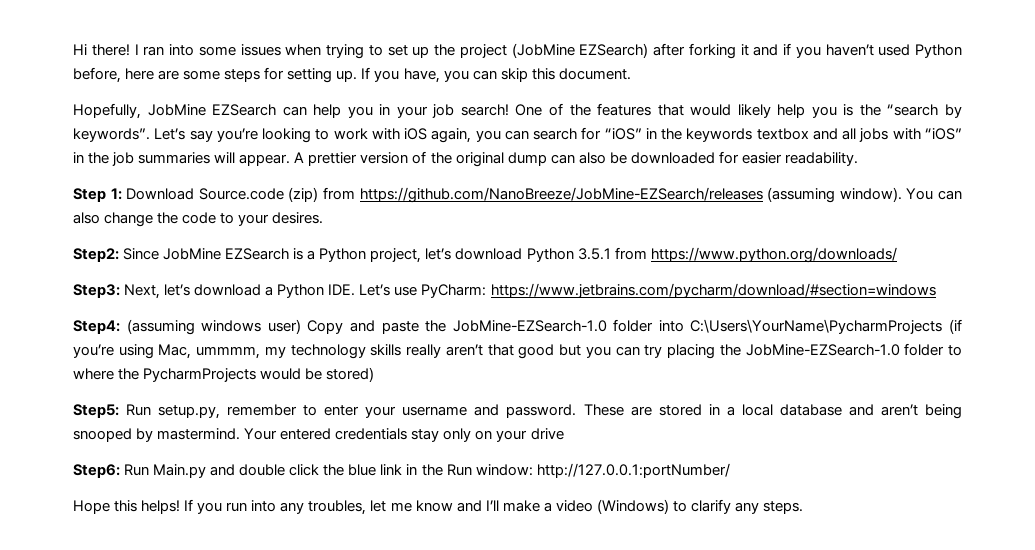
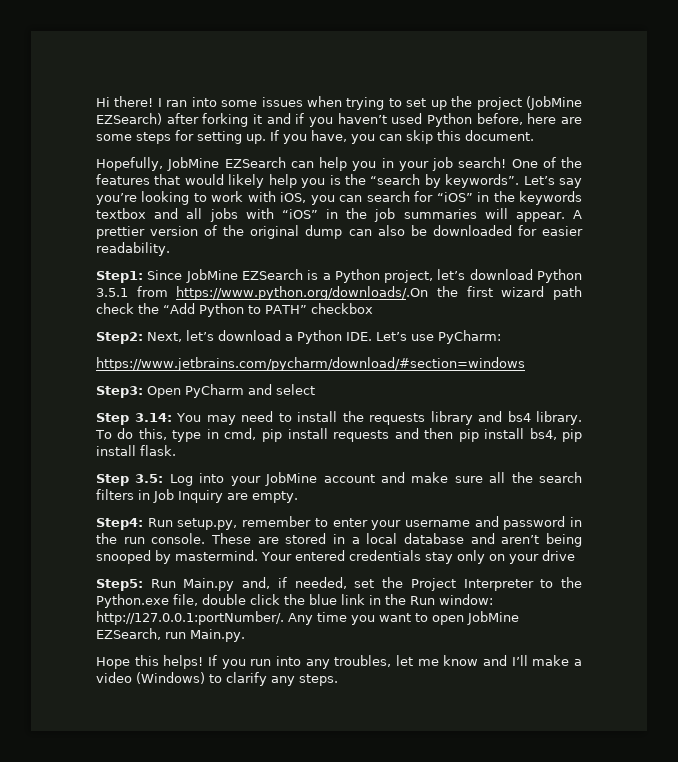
[404,128,472,143] iOS again, -> [280,192,307,203] iOS,
[73,187,963,203] [73,212,324,227] [73,248,119,262] Step 1: Download Source.code (zip) from https://github.com/NanoBreeze/JobMine-EZSearch/releases (assuming window). You can also change the code to your desires. // Step2: -> [96,271,143,283] Step1:
[650,247,897,263] [73,284,120,298] https://www.python.org/downloads/ // Step3: -> [176,286,582,300] [96,303,373,317] [96,332,143,344] https://www.python.org/downloads/.On the first wizard path check the “Add Python to PATH” checkbox // Step2:
(487, 291) none -> (501, 337) //
[73,319,963,335] [73,343,962,359] [73,367,375,382] [73,404,119,418] Step4: (assuming windows user) Copy and paste the JobMine-EZSearch-1.0 folder into C:\Users\YourName\PycharmProjects (if you’re using Mac, ummmm, my technology skills really aren’t that good but you can try placing the JobMine-EZSearch-1.0 folder to where the PycharmProjects would be stored) // Step5: -> [96,384,315,398] [96,411,583,425] [95,428,582,442] [96,445,176,456] [96,472,583,486] [96,489,298,503] [96,518,143,530] Step3: Open PyCharm and select // Step 3.14: You may need to install the requests library and bs4 library. To do this, type in cmd, pip install requests and then pip install bs4, pip install flask. // Step 3.5: Log into your JobMine account and make sure all the search filters in Job Inquiry are empty. // Step4:
[506,404,577,418] password. -> [503,516,582,530] [96,533,206,544] password in the run console.
[73,464,120,478] Step6: -> [96,579,143,591] Step5:
[210,464,236,476] and -> [242,577,582,591] [96,594,198,608] and, if needed, set the Project Interpreter to the Python.exe file,
[536,463,730,478] http://127.0.0.1:portNumber/ -> [96,611,519,625] [96,628,245,642] http://127.0.0.1:portNumber/. Any time you want to open JobMine EZSearch, run Main.py.

